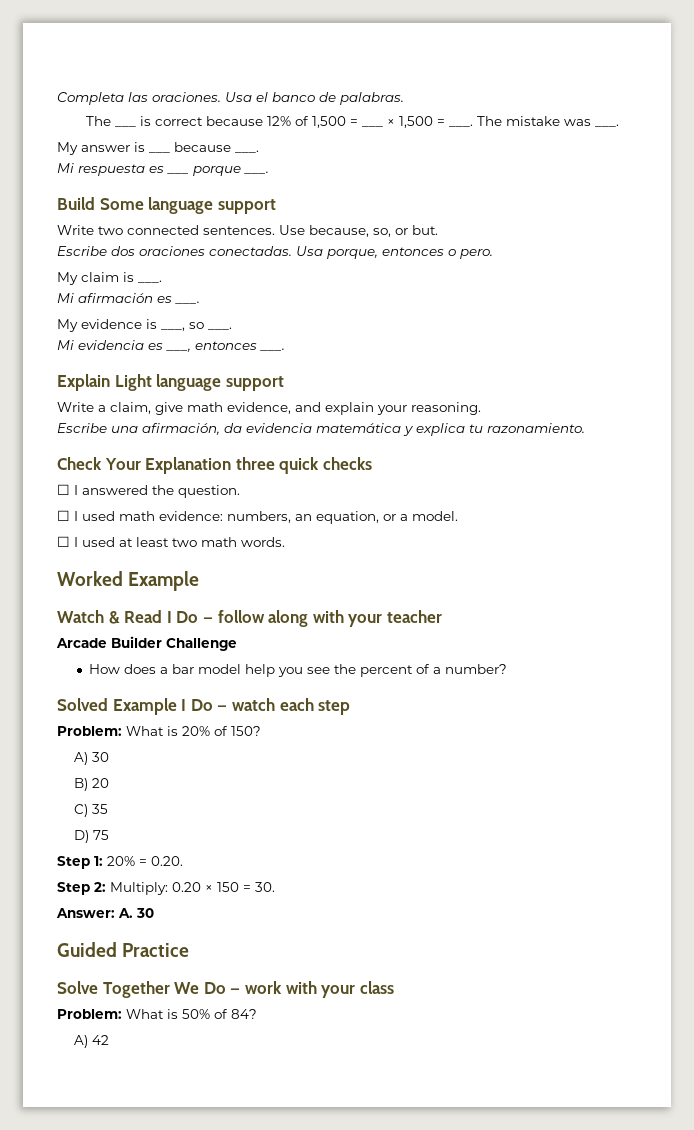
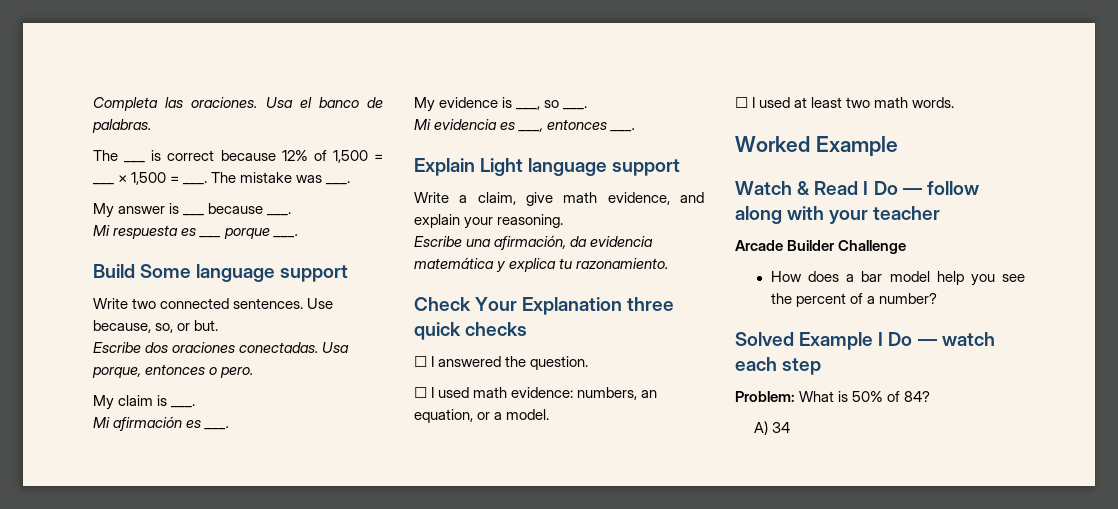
[57,726,261,736] [73,752,109,765] [73,778,109,791] [73,804,108,817] [73,830,109,843] [57,856,183,869] [57,882,275,895] [56,908,154,918] [57,942,190,957] [57,981,394,998] // Problem: What is 20% of 150? // A) 30 // B) 20 // C) 35 // D) 75 // Step 1: 20% = 0.20. // Step 2: Multiply: 0.20 × 150 = 30. // Answer: A. 30 // Guided Practice // Solve Together We Do — work with your class -> (822, 366) none
[91,1035,109,1045] 42 -> [772,422,791,433] 34

